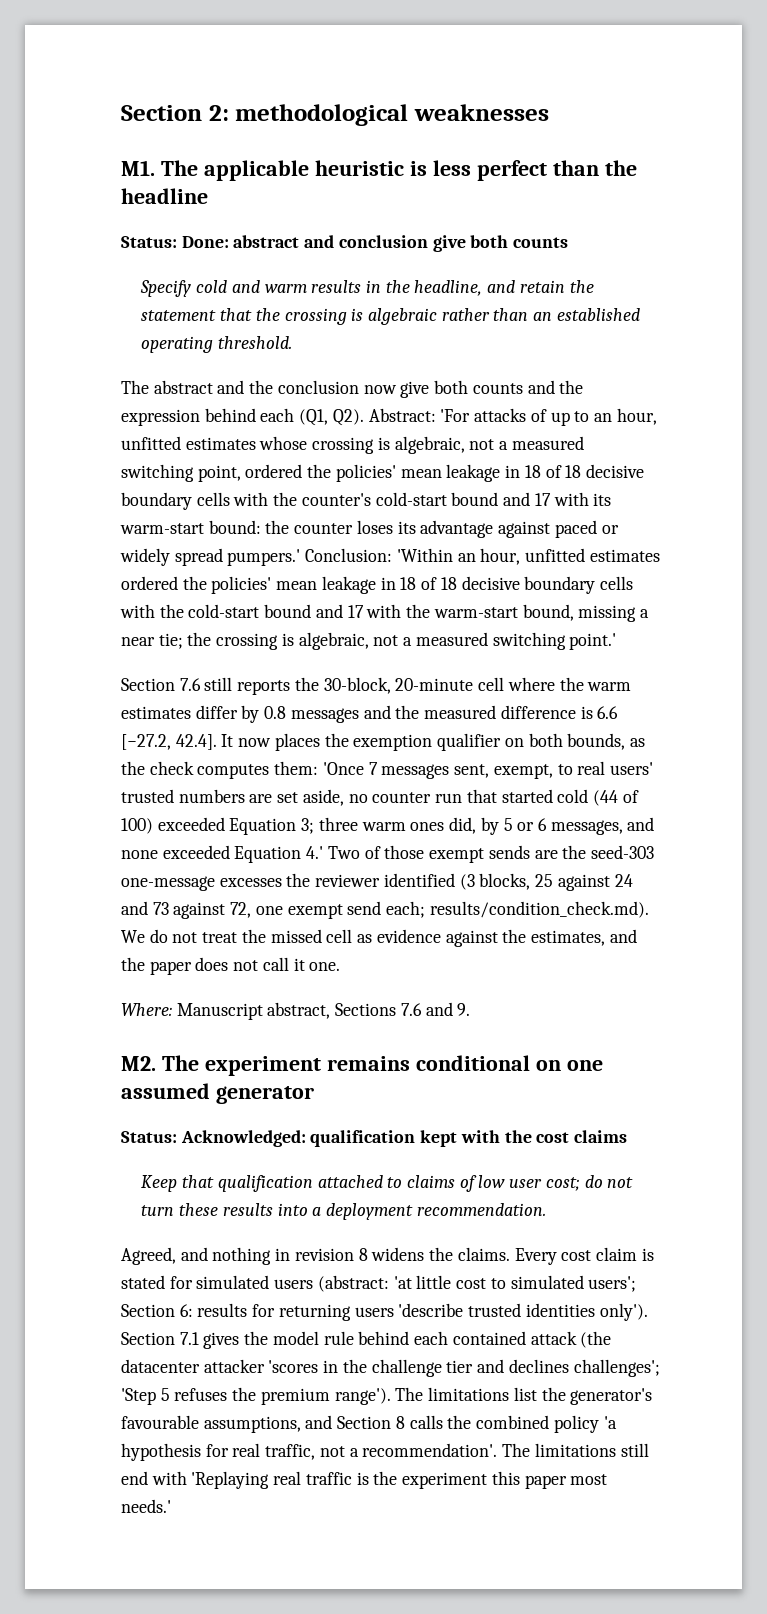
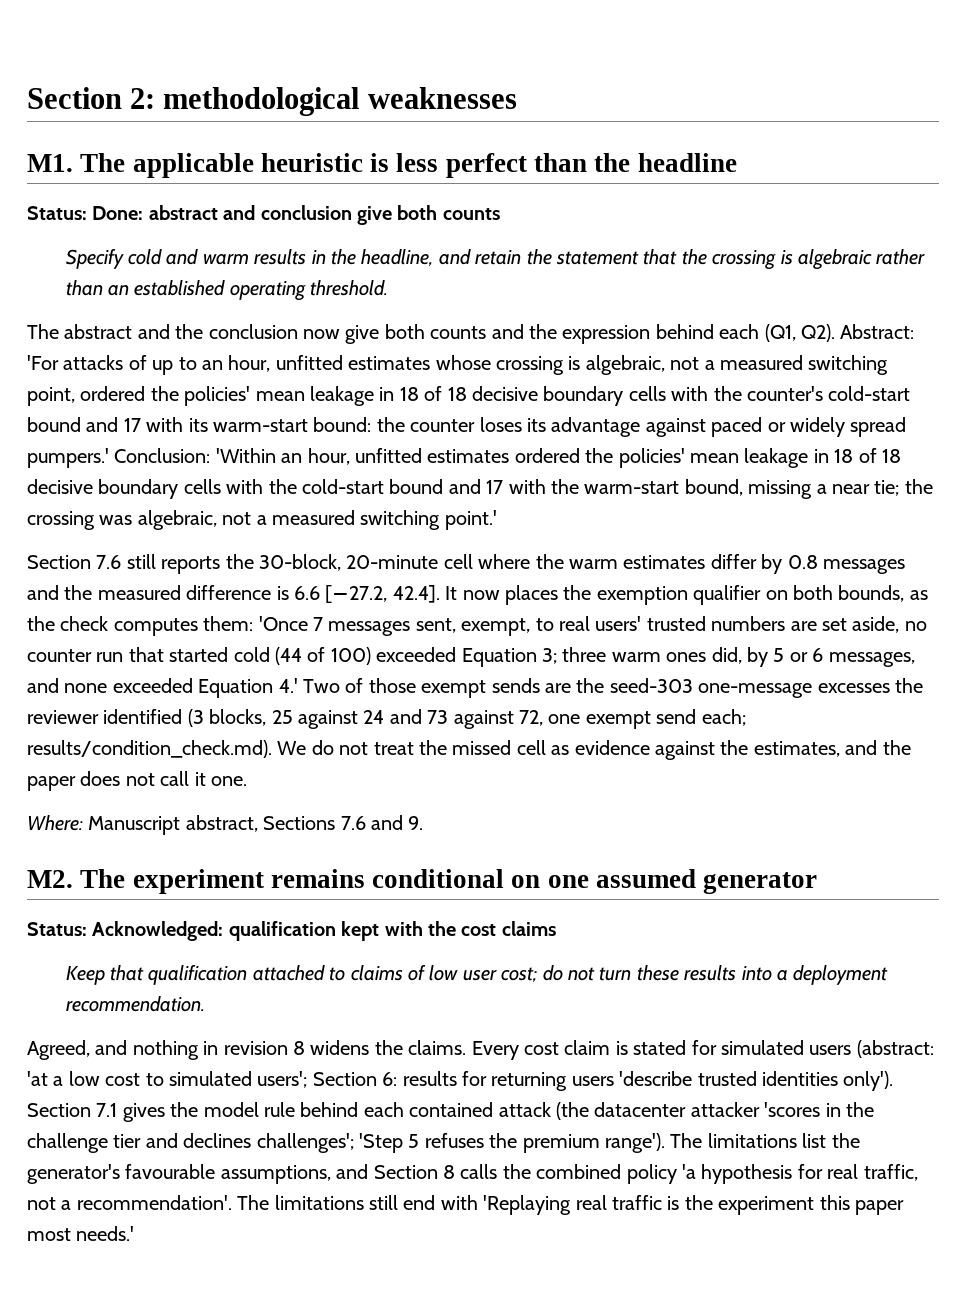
[281,633,294,646] is -> [99,515,133,525] was
[416,1275,452,1289] little -> [53,1071,100,1086] a low

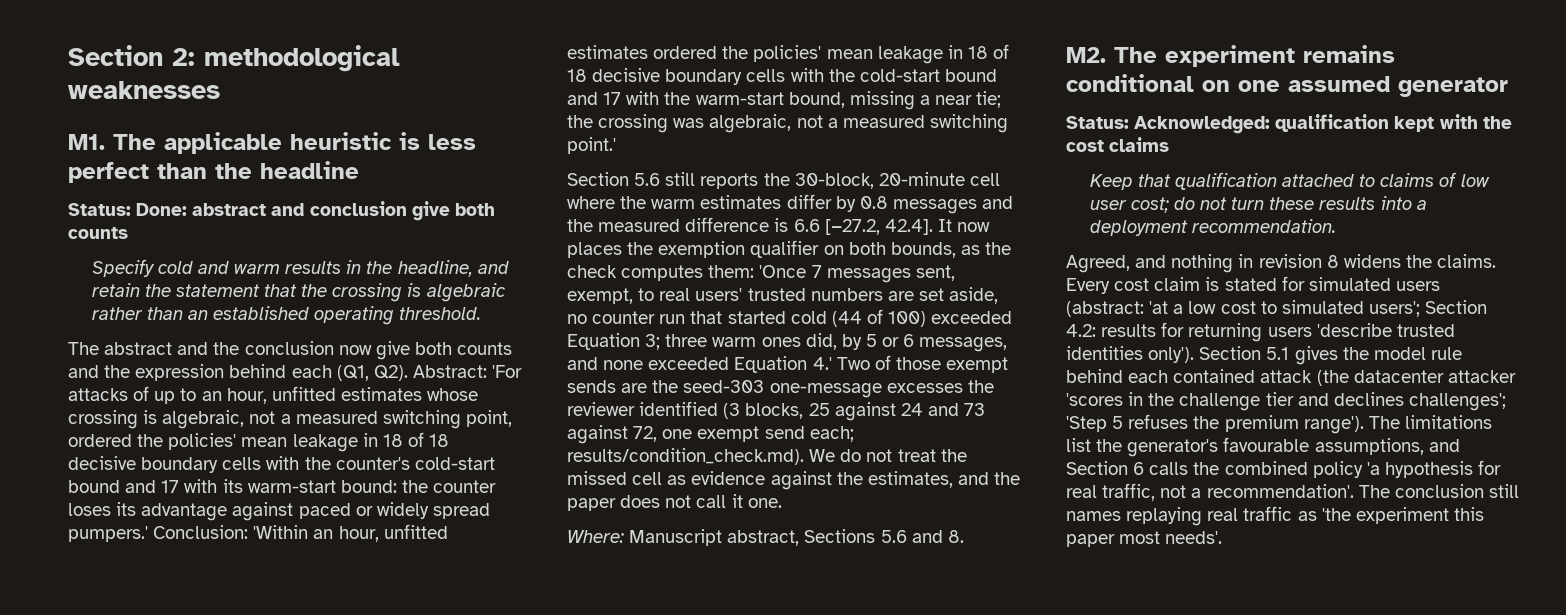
[96,555,122,569] 7.6 -> [634,173,661,186] 5.6
[340,815,424,830] 7.6 and 9. -> [880,530,964,543] 5.6 and 8.
[382,1072,398,1086] 6: -> [1066,324,1096,337] 4.2:
[96,1103,118,1117] 7.1 -> [1266,347,1290,360] 5.1
[442,1165,455,1179] 8 -> [1133,462,1145,475] 6
[274,1195,713,1215] limitations still end with 'Replaying real traffic is the -> [1394,484,1519,498] [1066,506,1351,526] conclusion still names replaying real traffic as 'the
[76,1226,135,1241] needs.' -> [1165,531,1223,544] needs'.

